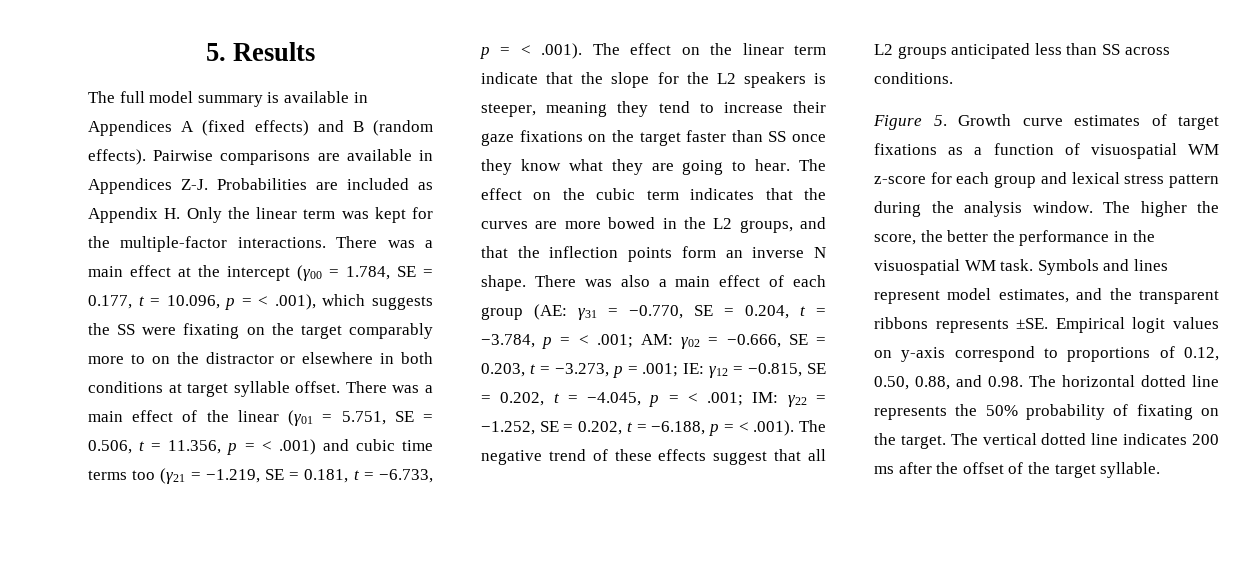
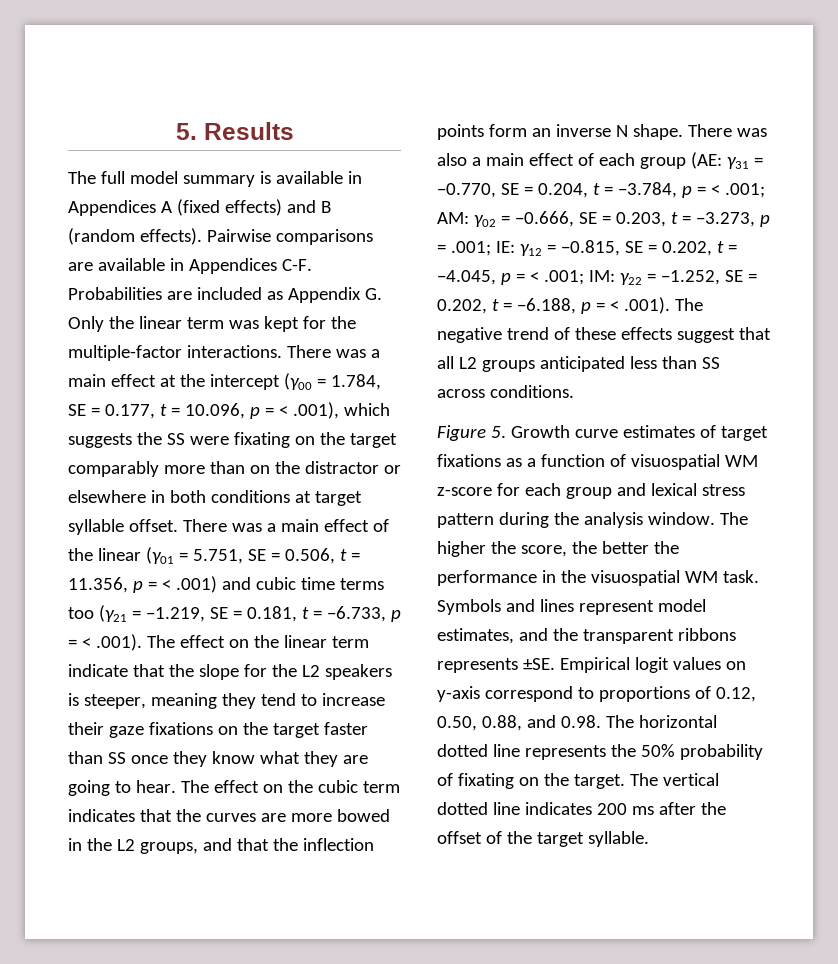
[181,179,208,190] Z-J. -> [281,259,312,271] C-F.
[164,208,181,219] H. -> [364,288,382,300] G.
[130,354,145,364] to -> [209,461,245,474] than

